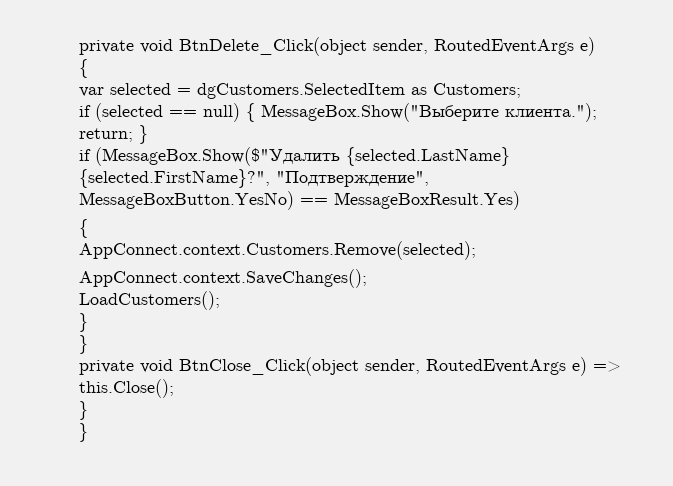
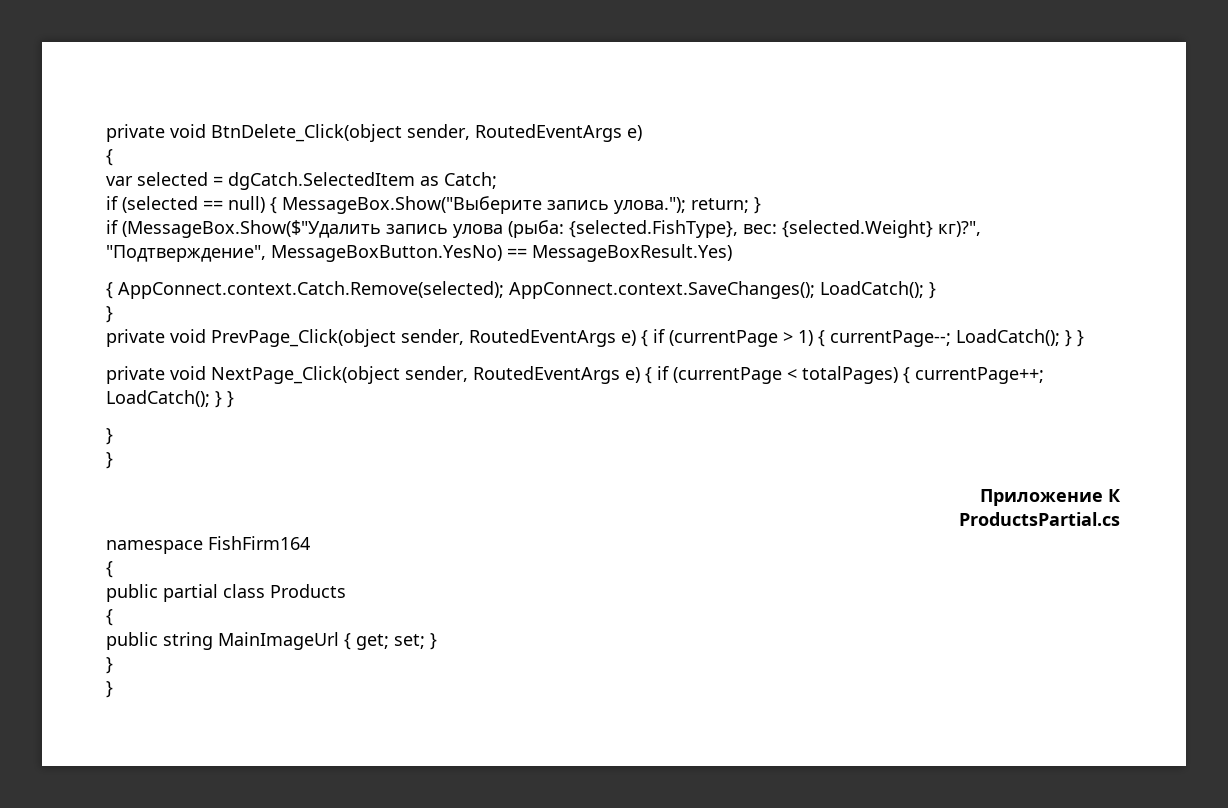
[197,83,521,99] dgCustomers.SelectedItem as Customers; -> [228,172,497,190] dgCatch.SelectedItem as Catch;
[505,103,597,122] клиента."); -> [547,197,686,214] запись улова.");
[346,147,510,166] [79,169,270,188] {selected.LastName} {selected.FirstName}?", -> [386,220,981,238] запись улова (рыба: {selected.FishType}, вес: {selected.Weight} кг)?",
[79,241,476,260] // AppConnect.context.Customers.Remove(selected); // -> [118,281,504,299] AppConnect.context.Catch.Remove(selected);
[79,291,220,310] // LoadCustomers(); // -> [820,281,924,298] LoadCatch();
[179,357,621,376] [79,379,174,398] BtnClose_Click(object sender, RoutedEventArgs e) => this.Close(); -> [211,329,1084,347] [106,366,1044,384] [106,390,234,408] [106,428,113,445] [106,452,113,469] [980,489,1121,506] [959,512,1120,526] [106,536,310,554] [106,561,113,578] [106,584,346,602] [106,609,113,626] [106,632,437,650] PrevPage_Click(object sender, RoutedEventArgs e) { if (currentPage > 1) { currentPage--; LoadCatch(); } } // private void NextPage_Click(object sender, RoutedEventArgs e) { if (currentPage < totalPages) { currentPage++; LoadCatch(); } } // } // } // Приложение К // ProductsPartial.cs // namespace FishFirm164 // { // public partial class Products // { // public string MainImageUrl { get; set; }

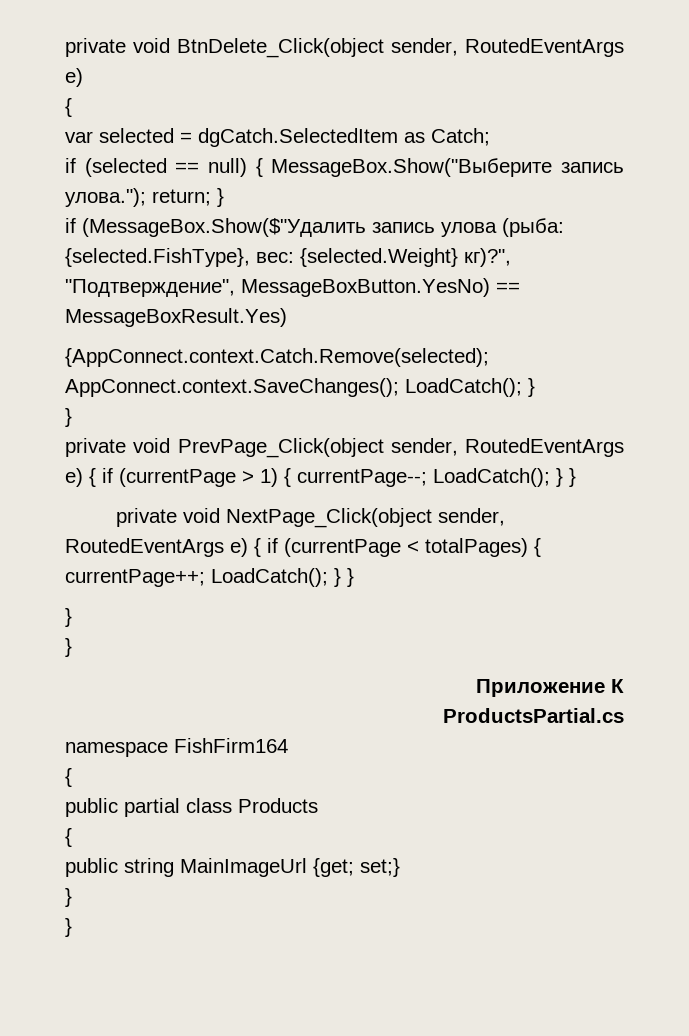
[106,281,504,299] { AppConnect.context.Catch.Remove(selected); -> [65,348,489,367] {AppConnect.context.Catch.Remove(selected);
[344,633,437,650] { get; set; } -> [313,858,400,877] {get; set;}

